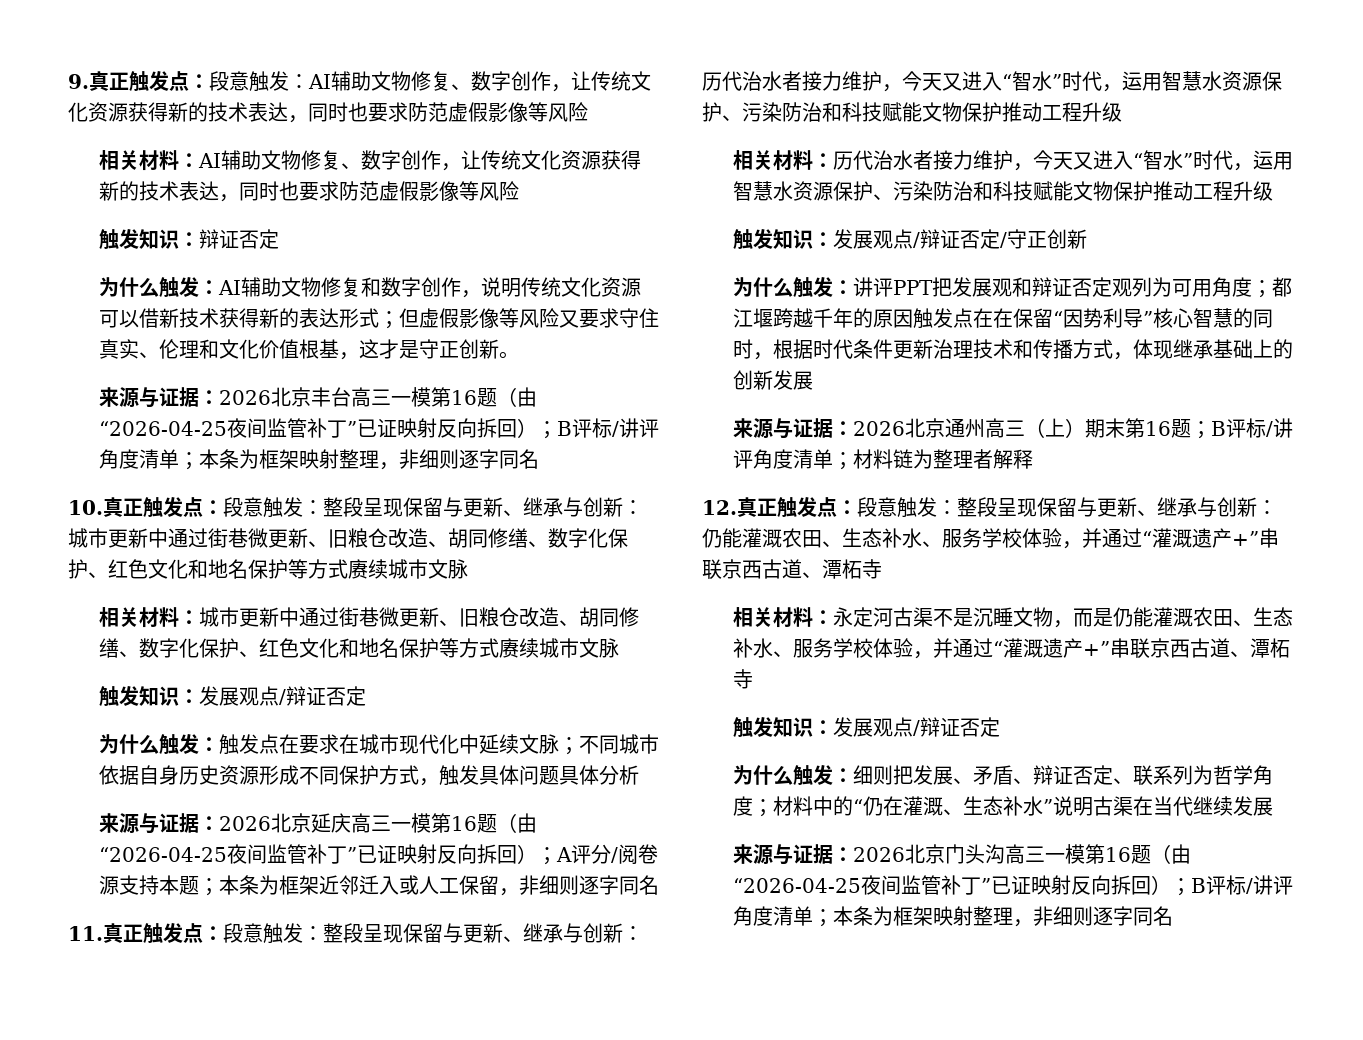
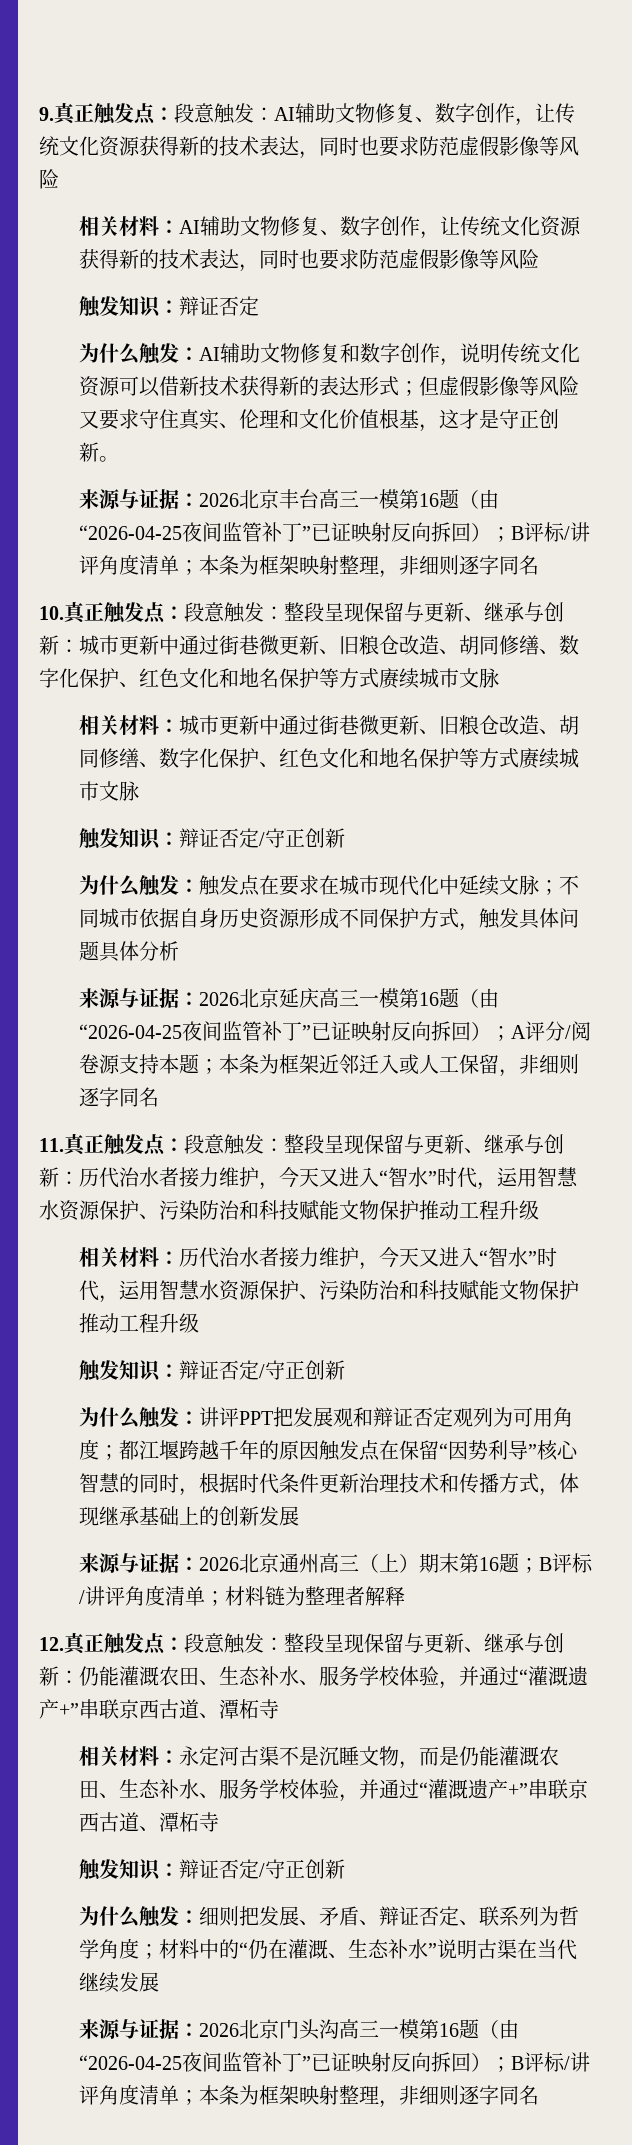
[199,686,367,706] 发展观点/辩证否定 -> [178,828,345,848] 辩证否定/守正创新
[833,229,921,249] 发展观点/ -> (179, 1371) none
[993,308,1014,328] 在 -> (399, 1450) none
[833,717,1001,737] 发展观点/辩证否定 -> [178,1859,345,1879] 辩证否定/守正创新

